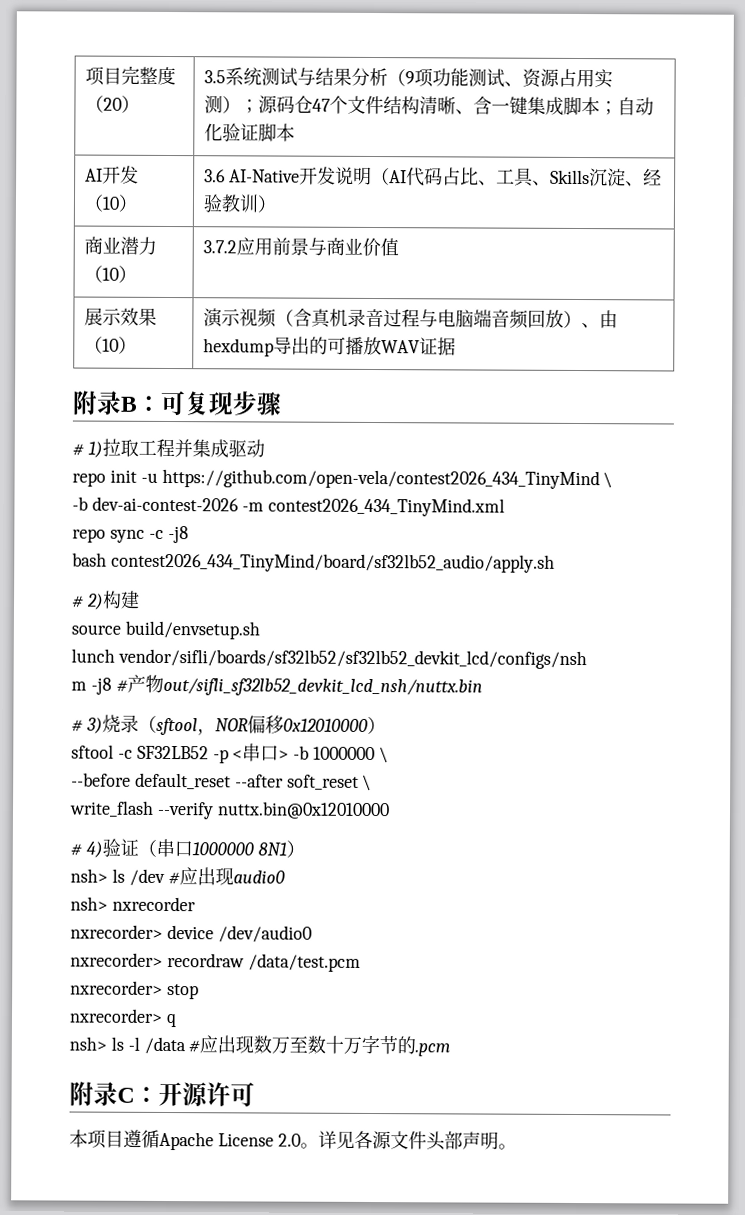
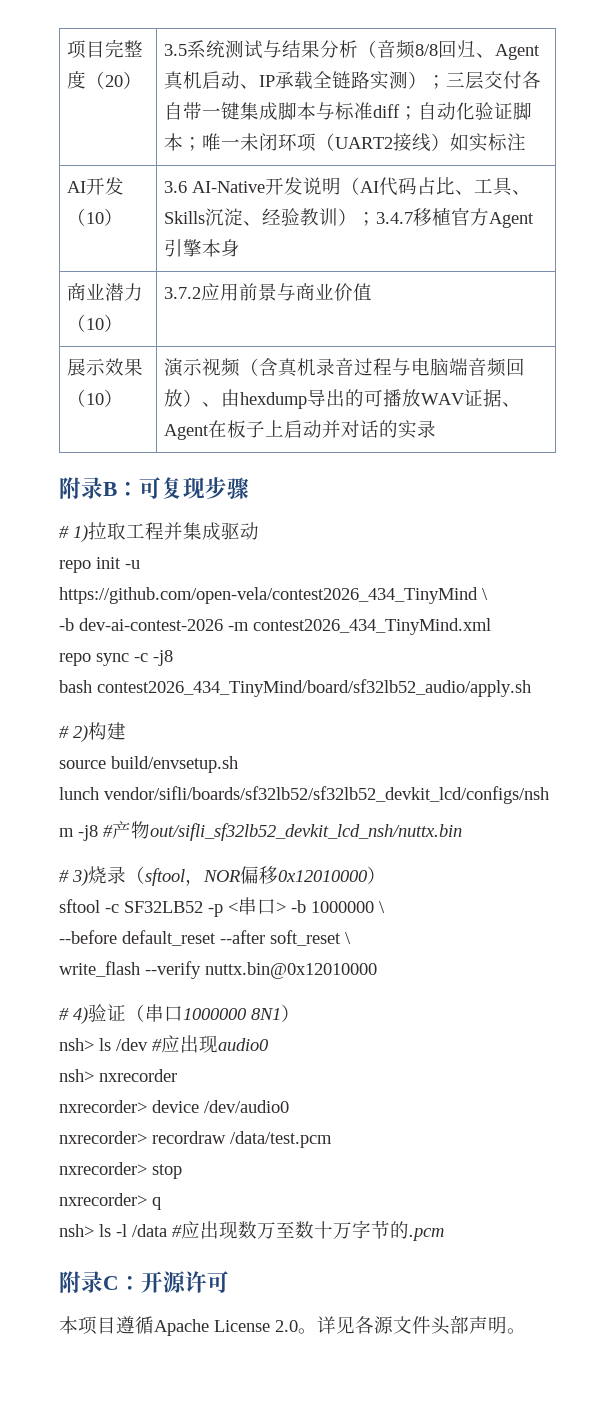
[404,68,613,89] [203,95,492,115] 9项功能测试、资源占用实测）；源码仓47个文件结构清晰、含 -> [376,40,540,60] [163,71,541,90] [163,102,202,120] 音频8/8回归、Agent真机启动、IP承载全链路实测）；三层交付各自带
(600, 106) none -> [315,102,400,120] 与标准diff
(295, 132) none -> [182,133,526,152] ；唯一未闭环项（UART2接线）如实标注
(277, 204) none -> [356,208,534,228] [163,239,240,257] ；3.4.7移植官方Agent引擎本身
(456, 346) none -> [501,402,521,407] [163,420,436,440] 、Agent在板子上启动并对话的实录

